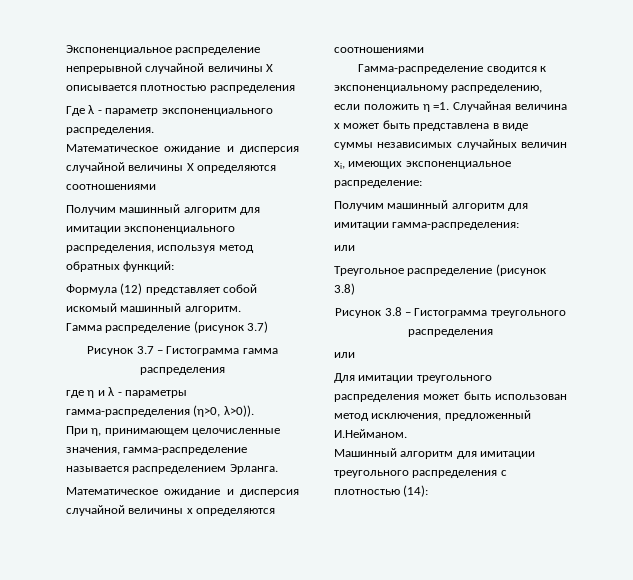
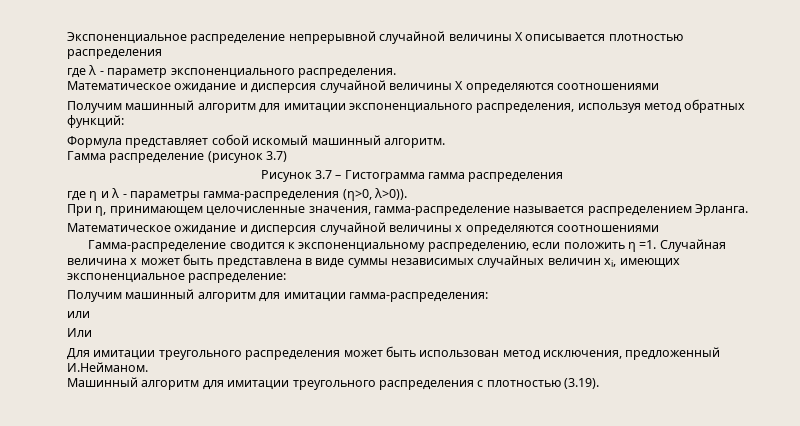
[66,106,85,116] Где -> [67,68,86,78] где
[120,283,143,295] (12) -> (122, 142) none
[334,264,546,276] [334,283,355,295] [335,307,566,318] [408,329,493,337] [334,352,355,358] Треугольное распределение (рисунок 3.8) // Рисунок 3.8 – Гистограмма треугольного распределения // или -> [67,328,92,337] Или
[403,485,429,497] (14): -> [564,378,599,389] (3.19).

